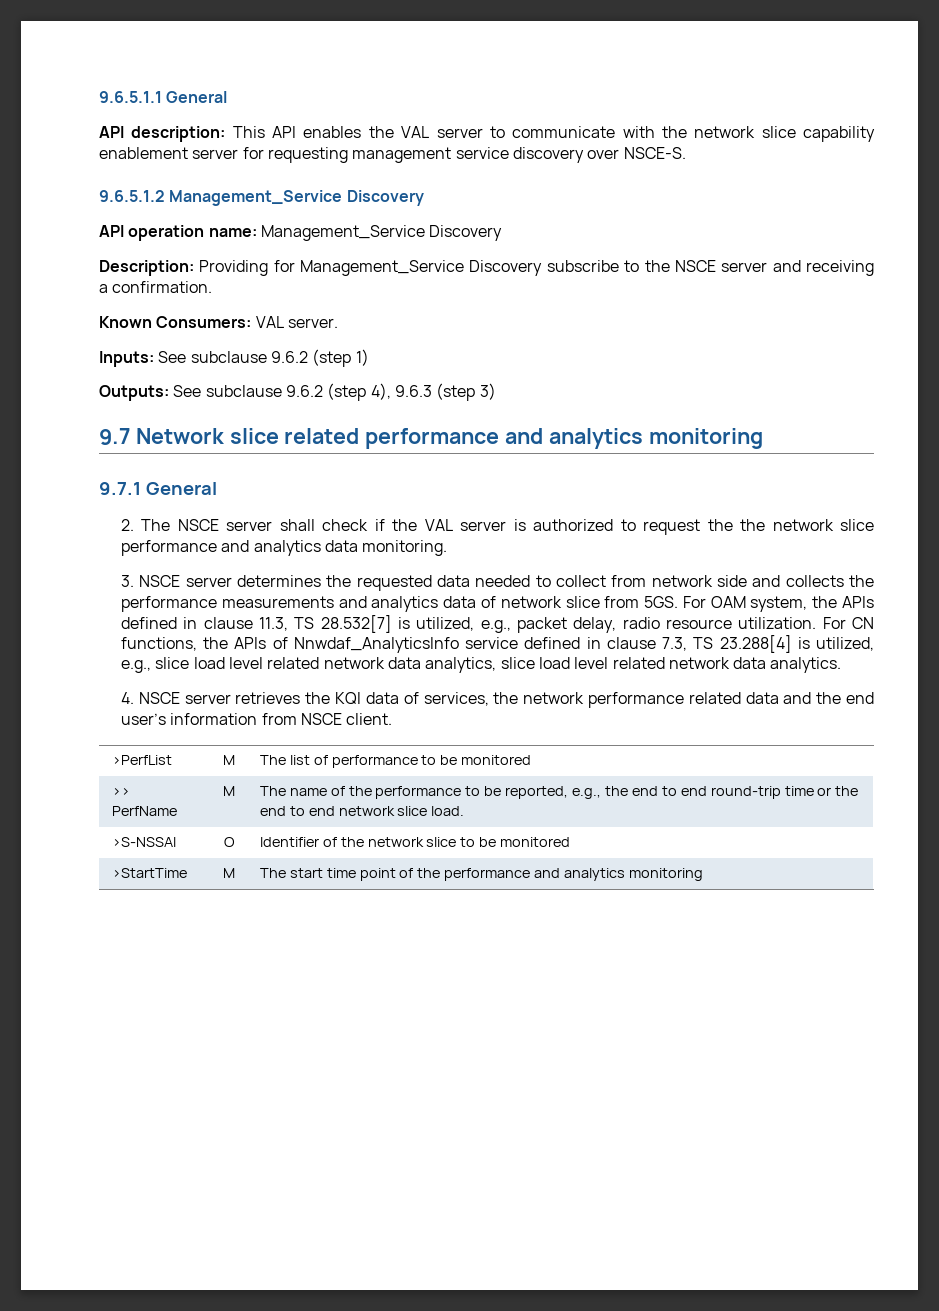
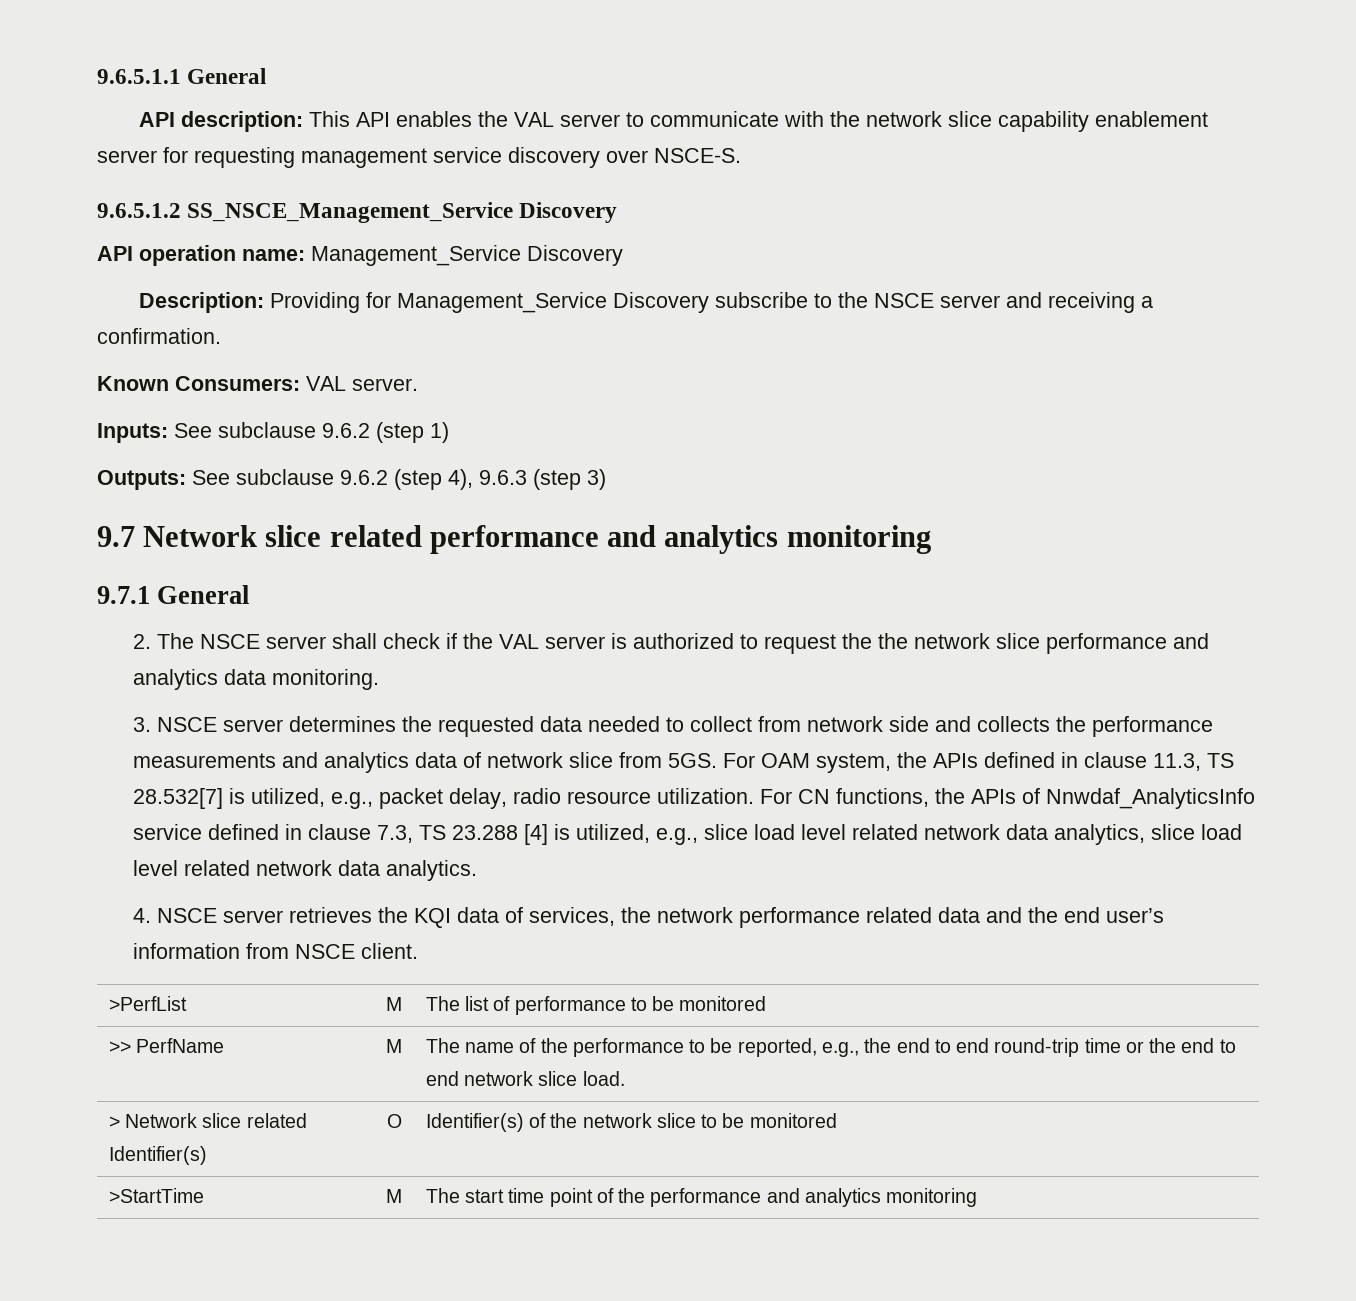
[169,190,343,206] Management_Service -> [187,202,514,223] SS_NSCE_Management_Service
[719,635,792,653] 23.288[4] -> [452,824,549,845] 23.288 [4]
[111,837,176,847] >S-NSSAI -> [108,1113,307,1128] [108,1146,207,1165] > Network slice related Identifier(s)
[259,837,319,847] Identifier -> [425,1113,524,1132] Identifier(s)

